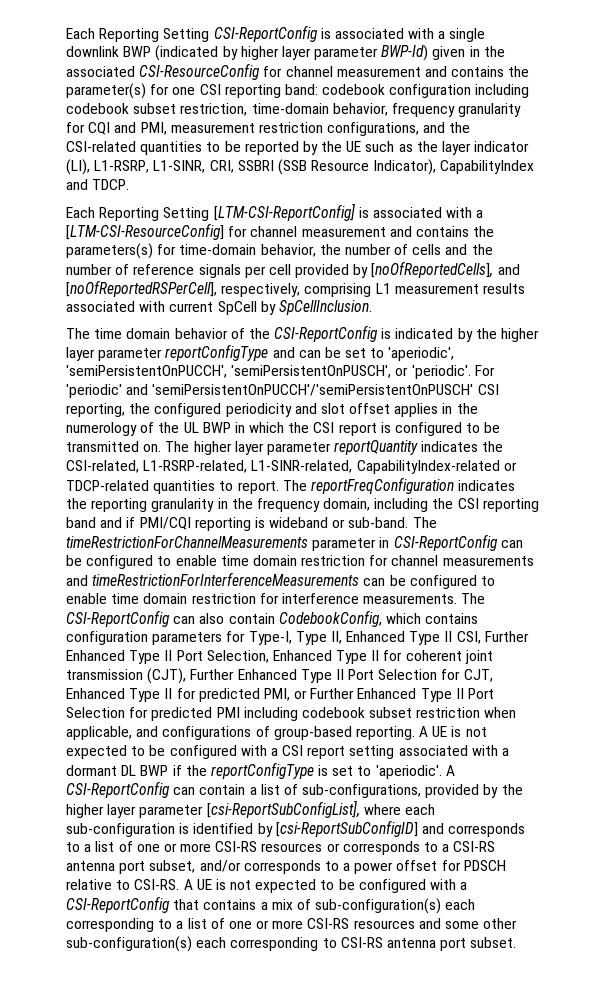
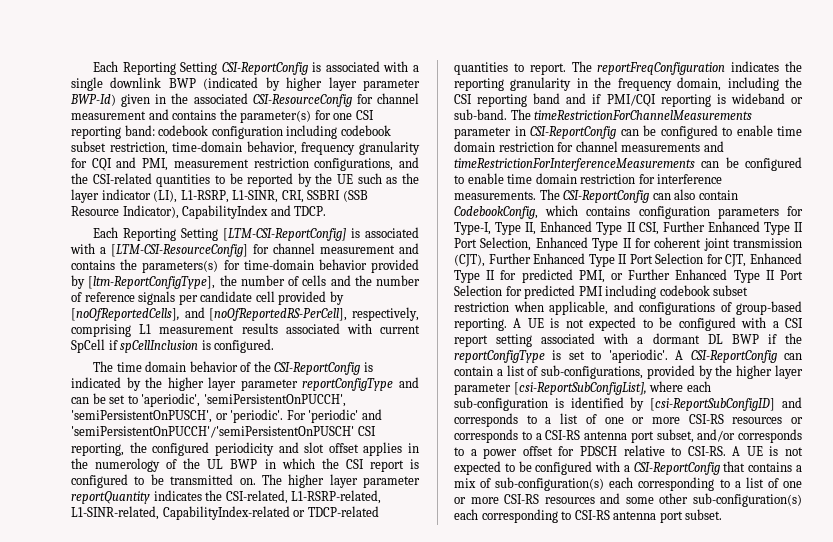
[260,244,316,257] behavior, -> [318,259,419,273] [71,275,216,289] behavior provided by [ltm-ReportConfigType],
(266, 272) none -> [200,291,253,302] candidate
[66,280,217,297] [noOfReportedRSPerCell], -> [209,308,348,321] [noOfReportedRS-PerCell],
[260,300,372,315] by SpCellInclusion. -> [108,339,275,353] if spCellInclusion is configured.

